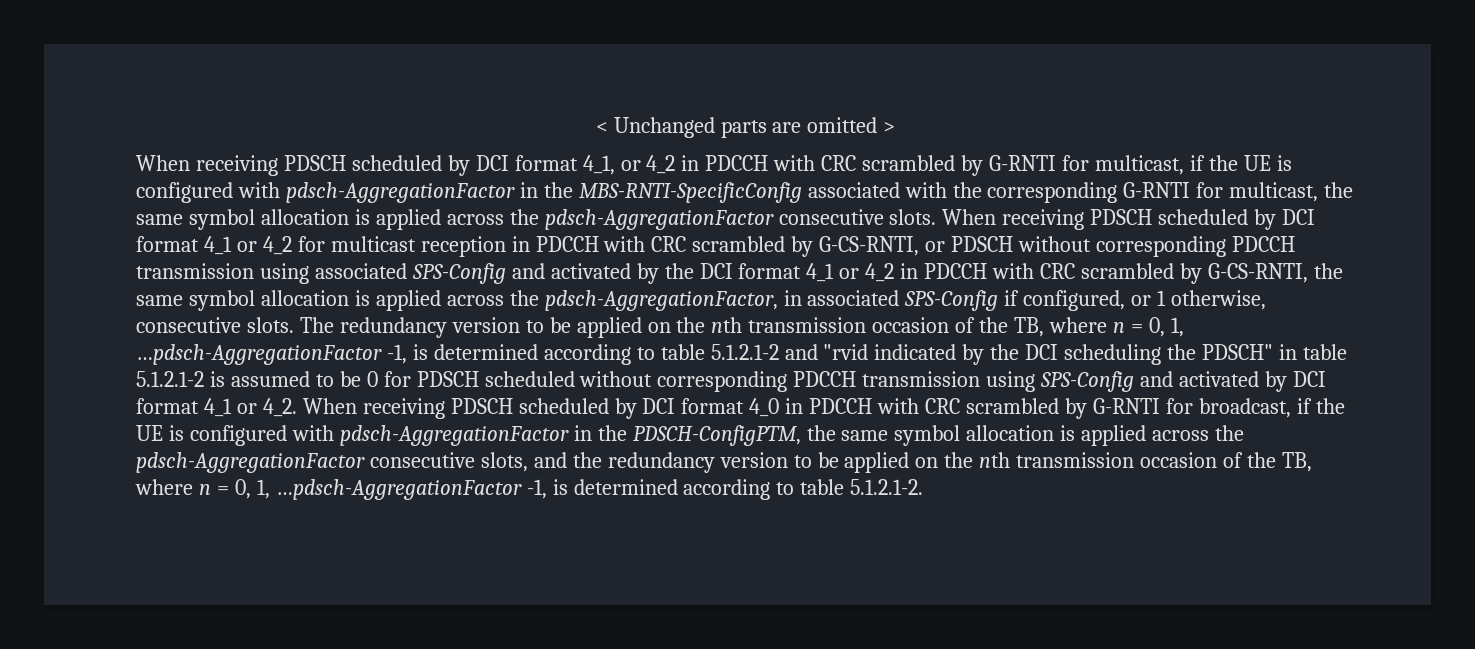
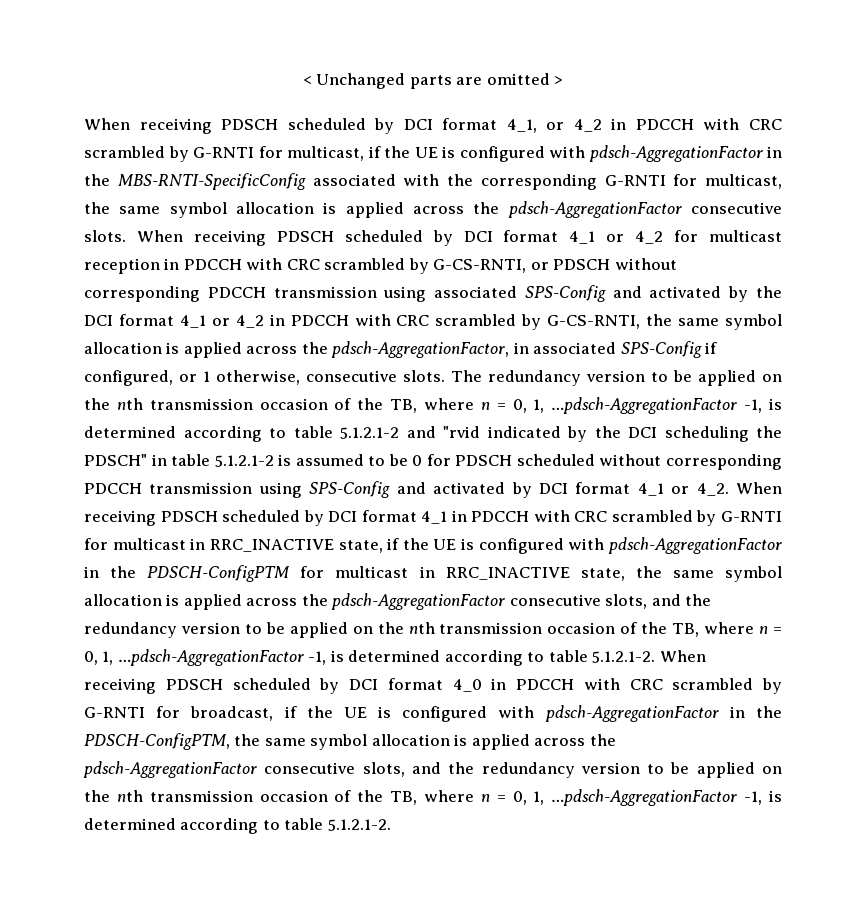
(745, 406) none -> [421,510,783,526] [84,537,782,554] [84,565,783,582] [84,593,712,610] [84,622,783,638] [84,649,706,666] [84,678,443,694] 4_1 in PDCCH with CRC scrambled by G-RNTI for multicast in RRC_INACTIVE state, if the UE is configured with pdsch-AggregationFactor in the PDSCH-ConfigPTM for multicast in RRC_INACTIVE state, the same symbol allocation is applied across the pdsch-AggregationFactor consecutive slots, and the redundancy version to be applied on the nth transmission occasion of the TB, where n = 0, 1, …pdsch-AggregationFactor -1, is determined according to table 5.1.2.1-2. When receiving PDSCH scheduled by DCI format

